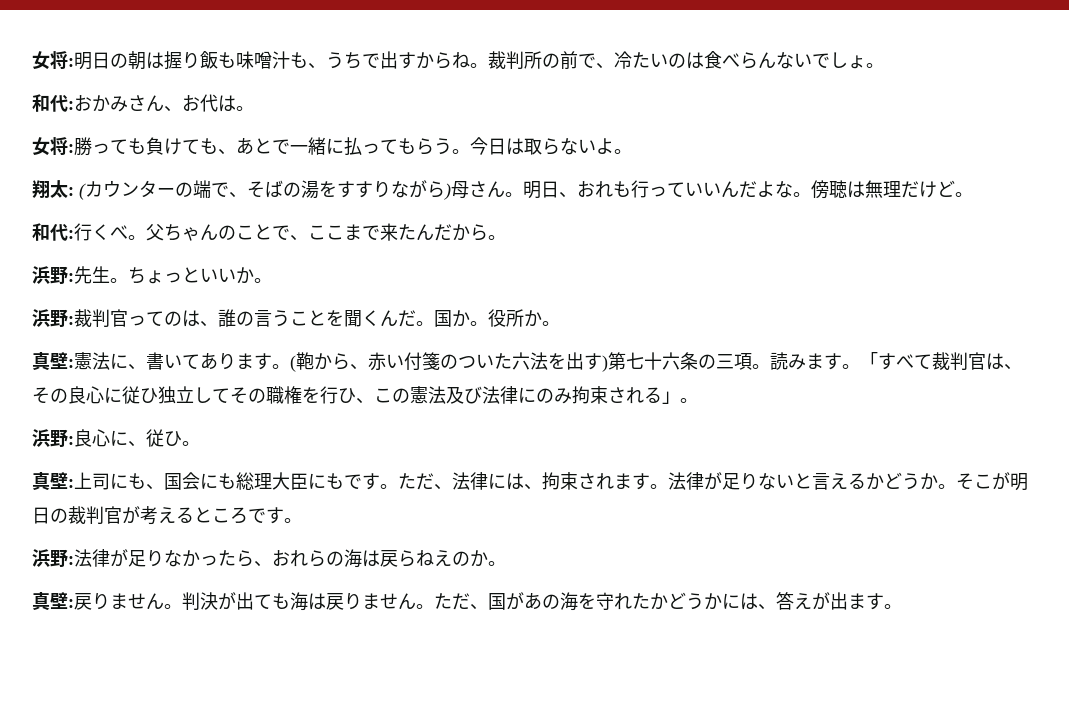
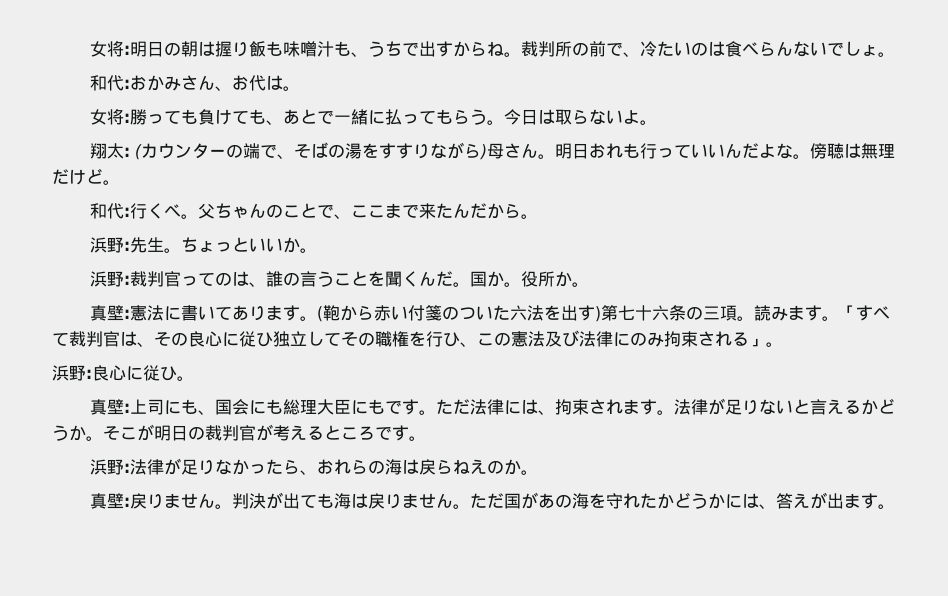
[559,192,577,198] 、 -> (590, 151) none
[128,364,146,370] 、 -> (182, 313) none
[350,364,368,370] 、 -> (375, 313) none
[128,441,146,447] 、 -> (143, 373) none
[434,484,452,490] 、 -> (471, 406) none
[470,604,488,610] 、 -> (505, 500) none

